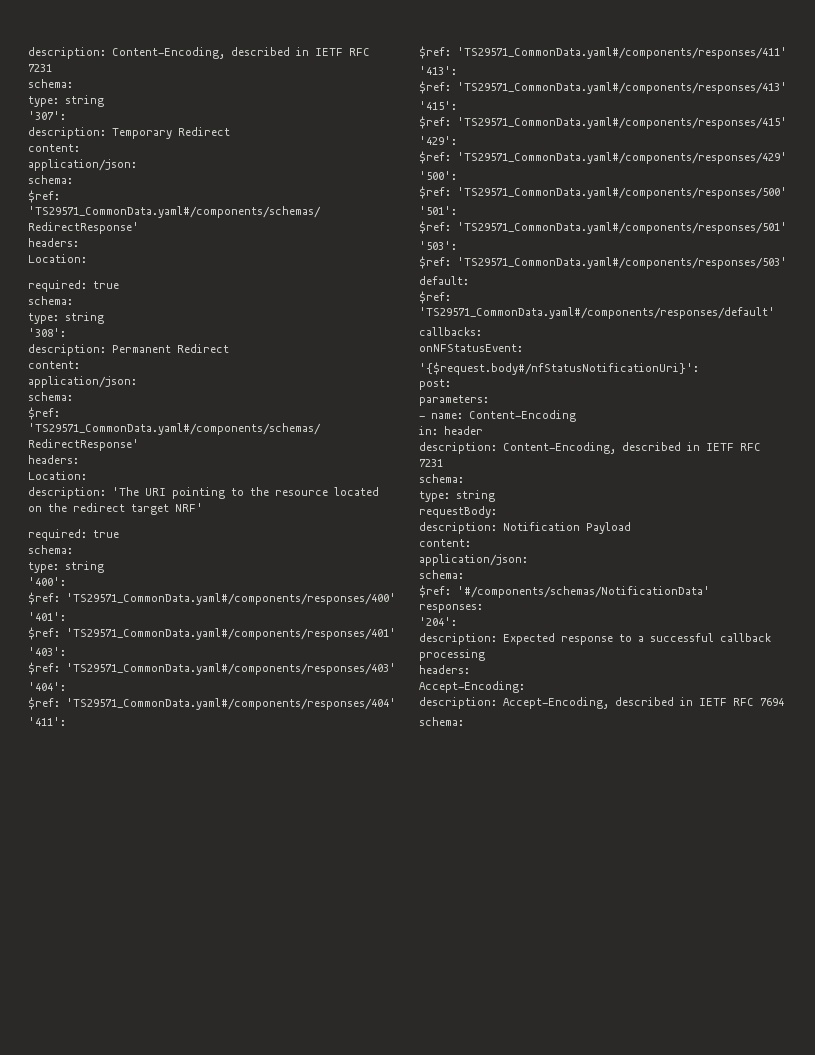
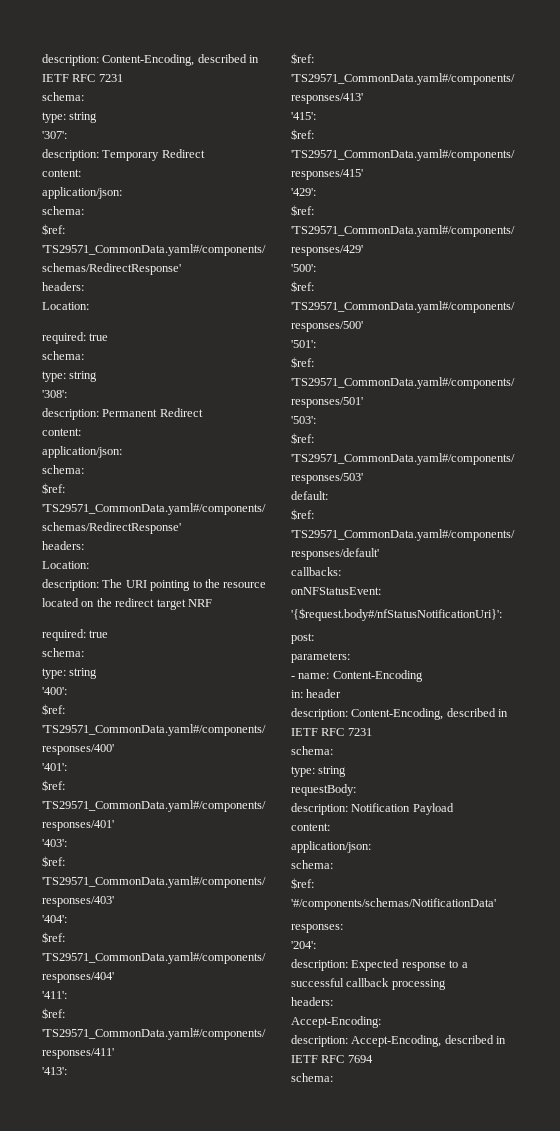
[112,487,139,496] 'The -> [102,579,123,588] The
[175,503,203,512] NRF' -> [187,599,212,607] NRF

